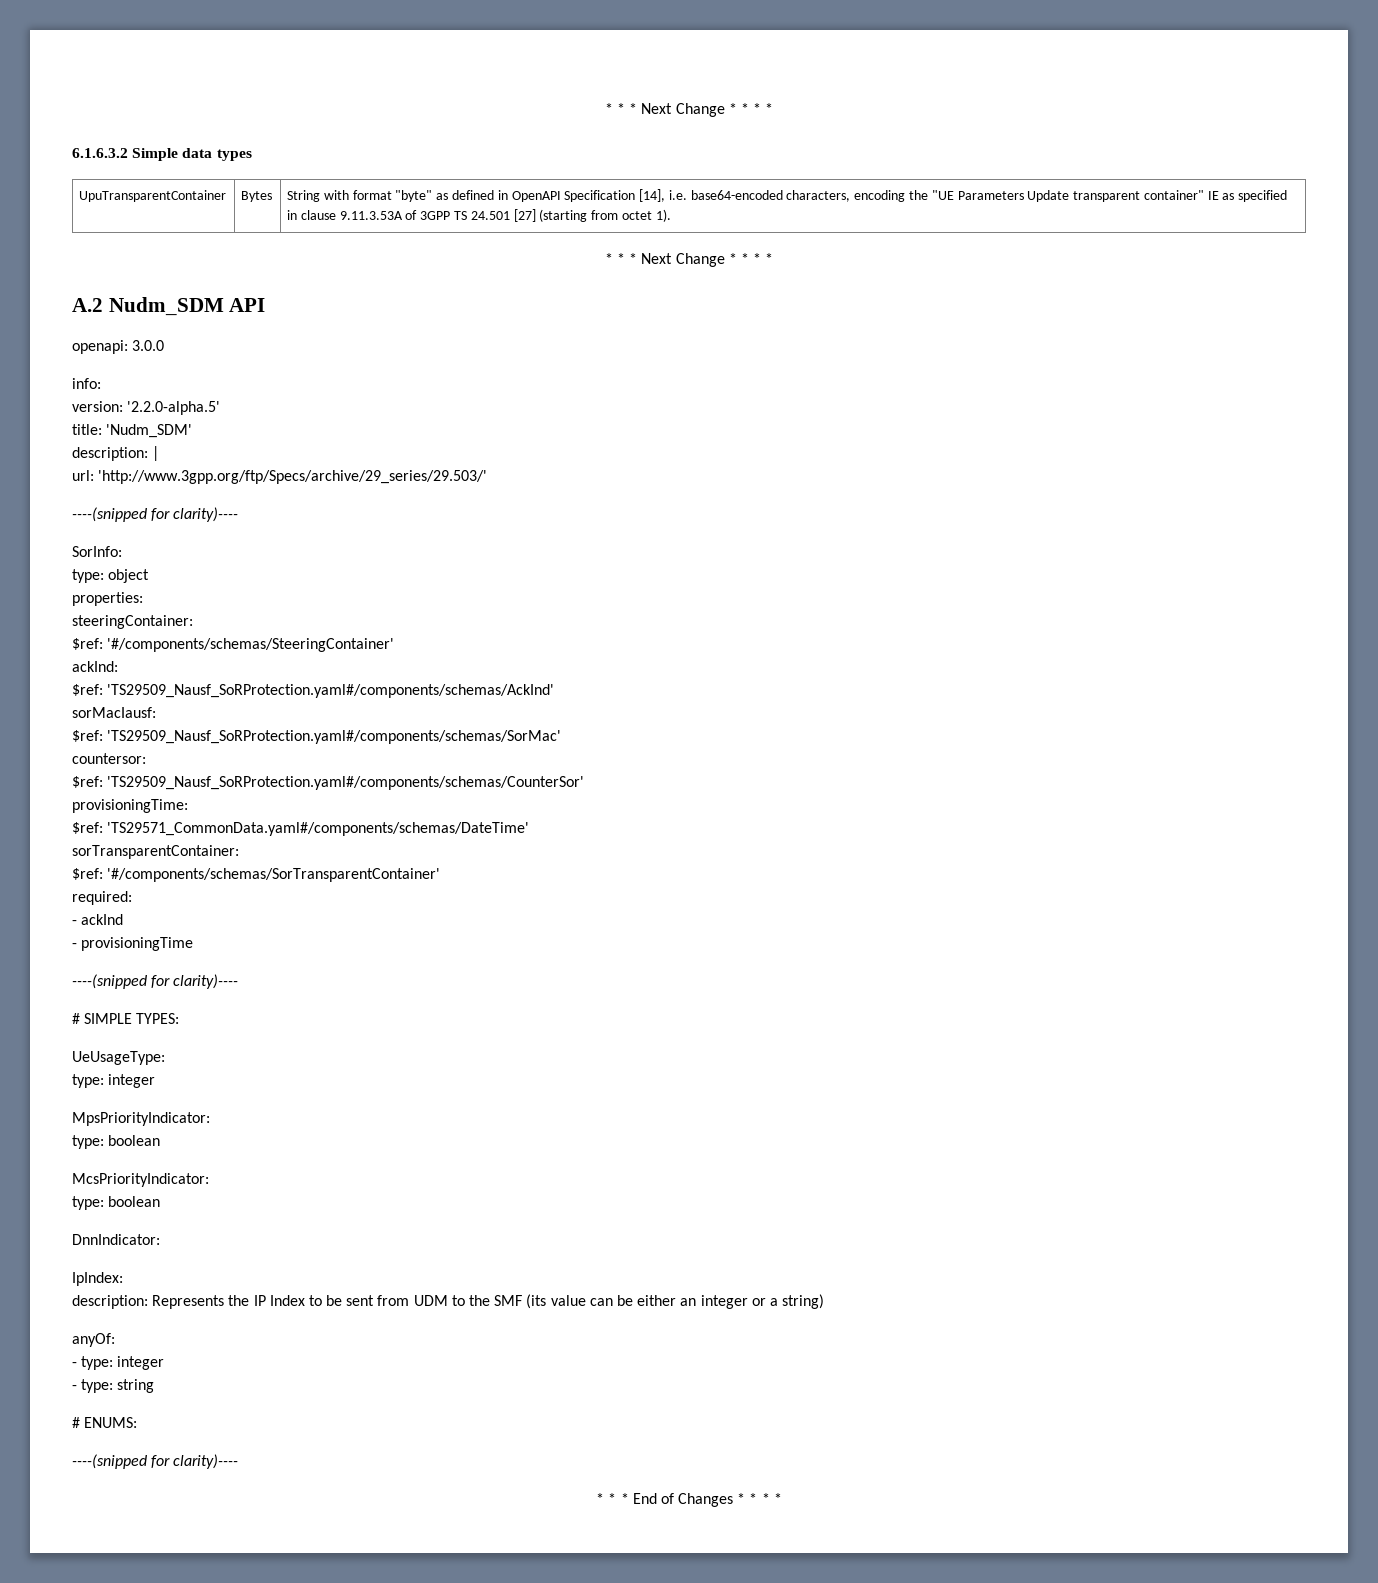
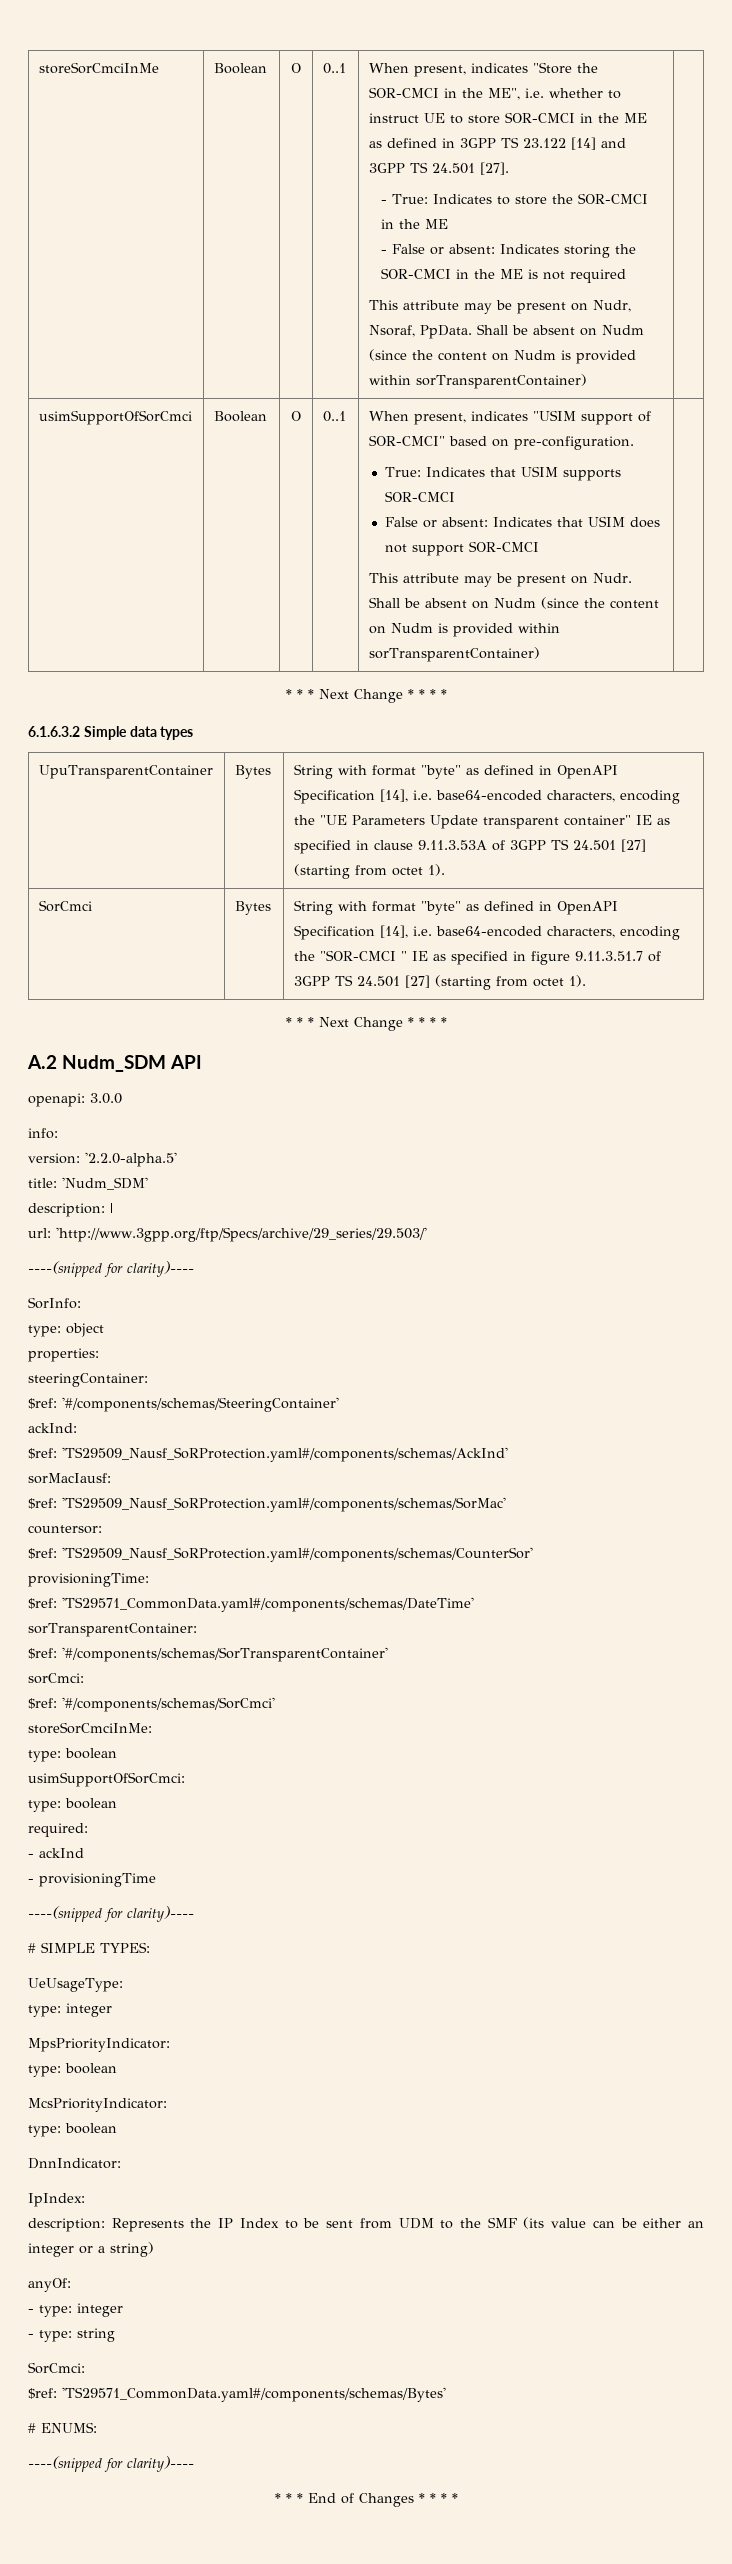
(604, 108) none -> [38,62,159,74] [213,63,267,74] [291,63,301,73] [322,63,346,74] [368,62,598,77] [368,87,621,100] [368,112,647,124] [368,137,626,150] [368,162,509,175] [380,193,648,205] [380,219,448,229] [380,244,636,258] [380,268,626,283] [368,300,631,314] [368,324,644,339] [368,349,636,364] [368,374,587,389] [38,410,192,425] [213,411,267,422] [291,411,301,421] [322,411,346,422] [368,410,651,425] [368,435,634,450] [384,466,621,481] [384,491,455,502] [384,516,660,528] [384,541,539,556] [368,573,632,587] [368,597,659,609] [368,623,560,637] [368,647,540,662] storeSorCmciInMe | Boolean | O | 0..1 | When present, indicates "Store the SOR-CMCI in the ME", i.e. whether to instruct UE to store SOR-CMCI in the ME as defined in 3GPP TS 23.122 [14] and 3GPP TS 24.501 [27]. // - True: Indicates to store the SOR-CMCI in the ME // - False or absent: Indicates storing the SOR-CMCI in the ME is not required // This attribute may be present on Nudr, Nsoraf, PpData. Shall be absent on Nudm (since the content on Nudm is provided within sorTransparentContainer) | // usimSupportOfSorCmci | Boolean | O | 0..1 | When present, indicates "USIM support of SOR-CMCI" based on pre-configuration. // True: Indicates that USIM supports SOR-CMCI // False or absent: Indicates that USIM does not support SOR-CMCI // This attribute may be present on Nudr. Shall be absent on Nudm (since the content on Nudm is provided within sorTransparentContainer) | //
(671, 215) none -> [38,900,92,912] [234,901,271,915] [293,900,618,915] [293,925,680,940] [293,950,661,965] [293,975,586,990] // SorCmci | Bytes | String with format "byte" as defined in OpenAPI Specification [14], i.e. base64-encoded characters, encoding the "SOR-CMCI " IE as specified in figure 9.11.3.51.7 of 3GPP TS 24.501 [27] (starting from octet 1).
(441, 875) none -> [28,1673,84,1684] [28,1697,275,1712] [28,1722,152,1734] [28,1748,117,1762] [28,1772,185,1787] [28,1798,117,1812] // sorCmci: // $ref: '#/components/schemas/SorCmci' // storeSorCmciInMe: // type: boolean // usimSupportOfSorCmci: // type: boolean
(155, 1386) none -> [28,2362,85,2374] [28,2387,446,2402] // SorCmci: // $ref: 'TS29571_CommonData.yaml#/components/schemas/Bytes'

